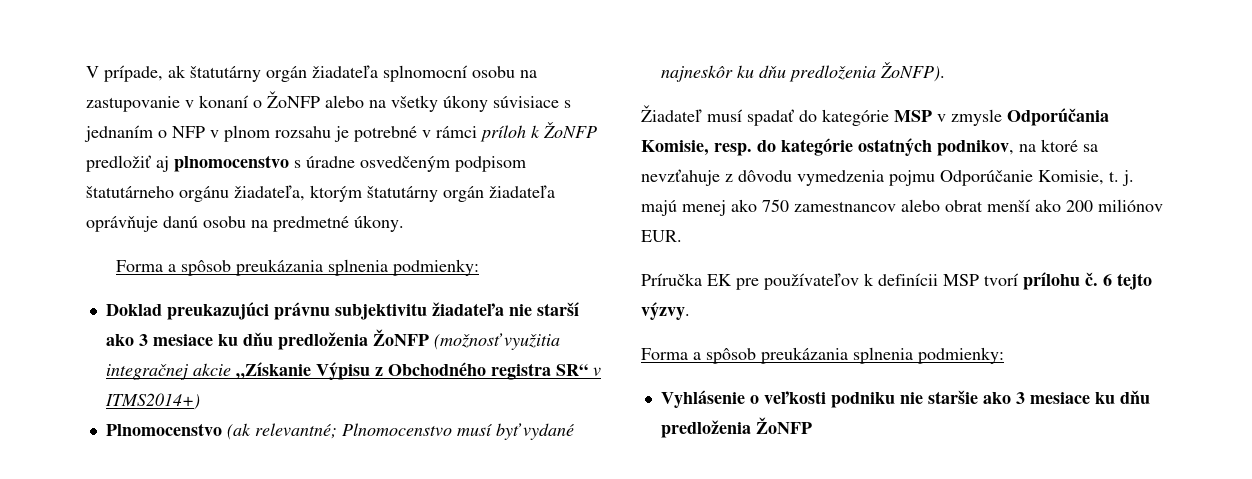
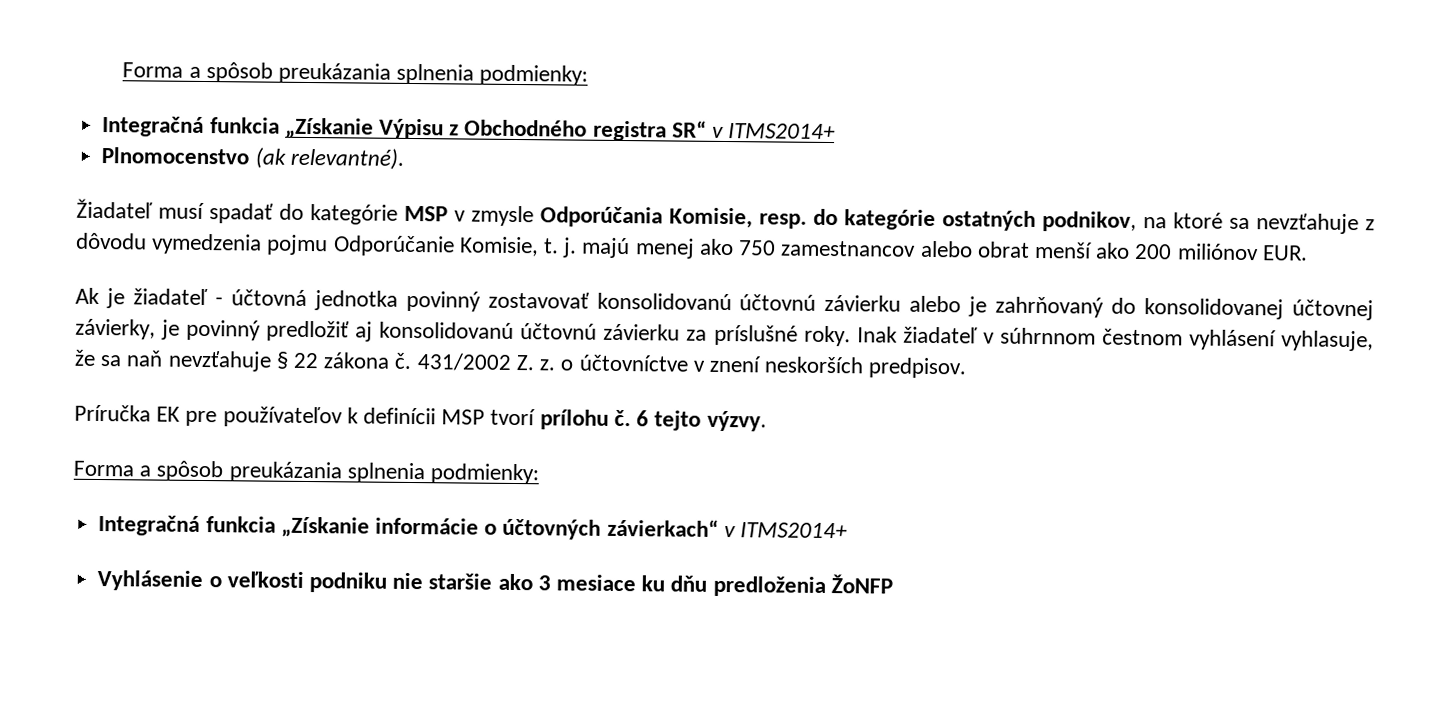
[86,65,537,82] [86,91,571,112] [84,122,597,142] [86,155,526,172] [86,185,555,202] [86,215,404,232] [116,259,480,276] [105,302,579,320] [105,329,560,350] [105,363,231,380] V prípade, ak štatutárny orgán žiadateľa splnomocní osobu na zastupovanie v konaní o ŽoNFP alebo na všetky úkony súvisiace s jednaním o NFP v plnom rozsahu je potrebné v rámci príloh k ŽoNFP predložiť aj plnomocenstvo s úradne osvedčeným podpisom štatutárneho orgánu žiadateľa, ktorým štatutárny orgán žiadateľa oprávňuje danú osobu na predmetné úkony. // Forma a spôsob preukázania splnenia podmienky: // Doklad preukazujúci právnu subjektivitu žiadateľa nie starší ako 3 mesiace ku dňu predloženia ŽoNFP (možnosť využitia integračnej akcie -> [122,62,589,86] [102,116,280,137] Forma a spôsob preukázania splnenia podmienky: // Integračná funkcia
[104,393,200,410] ITMS2014+) -> [728,123,837,140] ITMS2014+
[254,423,574,440] [660,62,945,82] relevantné; Plnomocenstvo musí byť vydané najneskôr ku dňu predloženia ŽoNFP). -> [289,147,404,170] relevantné).
(682, 236) none -> [75,287,1374,321] [75,318,1374,352] [74,349,967,379] // Ak je žiadateľ - účtovná jednotka povinný zostavovať konsolidovanú účtovnú závierku alebo je zahrňovaný do konsolidovanej účtovnej závierky, je povinný predložiť aj konsolidovanú účtovnú závierku za príslušné roky. Inak žiadateľ v súhrnnom čestnom vyhlásení vyhlasuje, že sa naň nevzťahuje § 22 zákona č. 431/2002 Z. z. o účtovníctve v znení neskorších predpisov.
(1004, 355) none -> [98,515,848,540] // Integračná funkcia „Získanie informácie o účtovných závierkach“ v ITMS2014+

